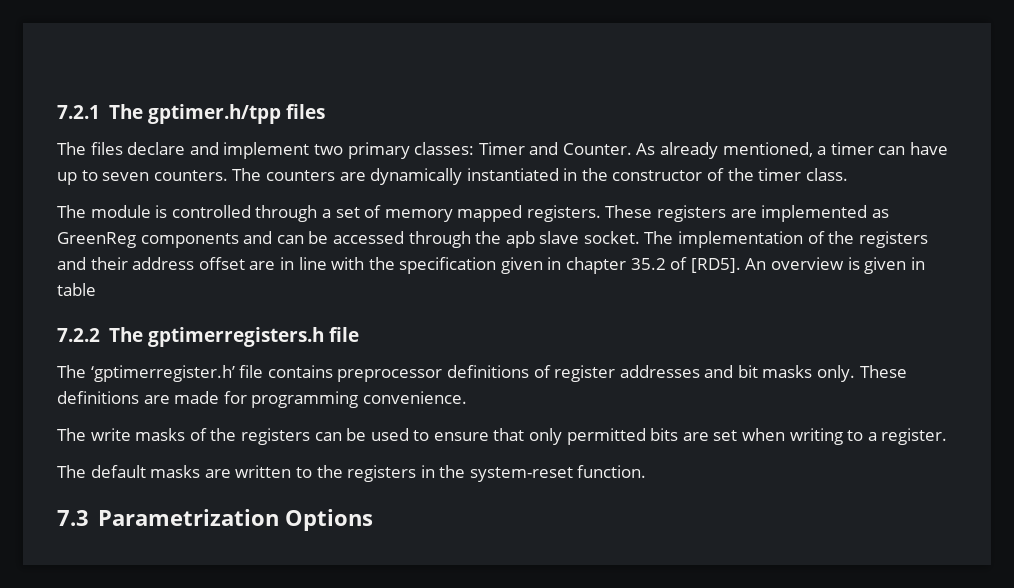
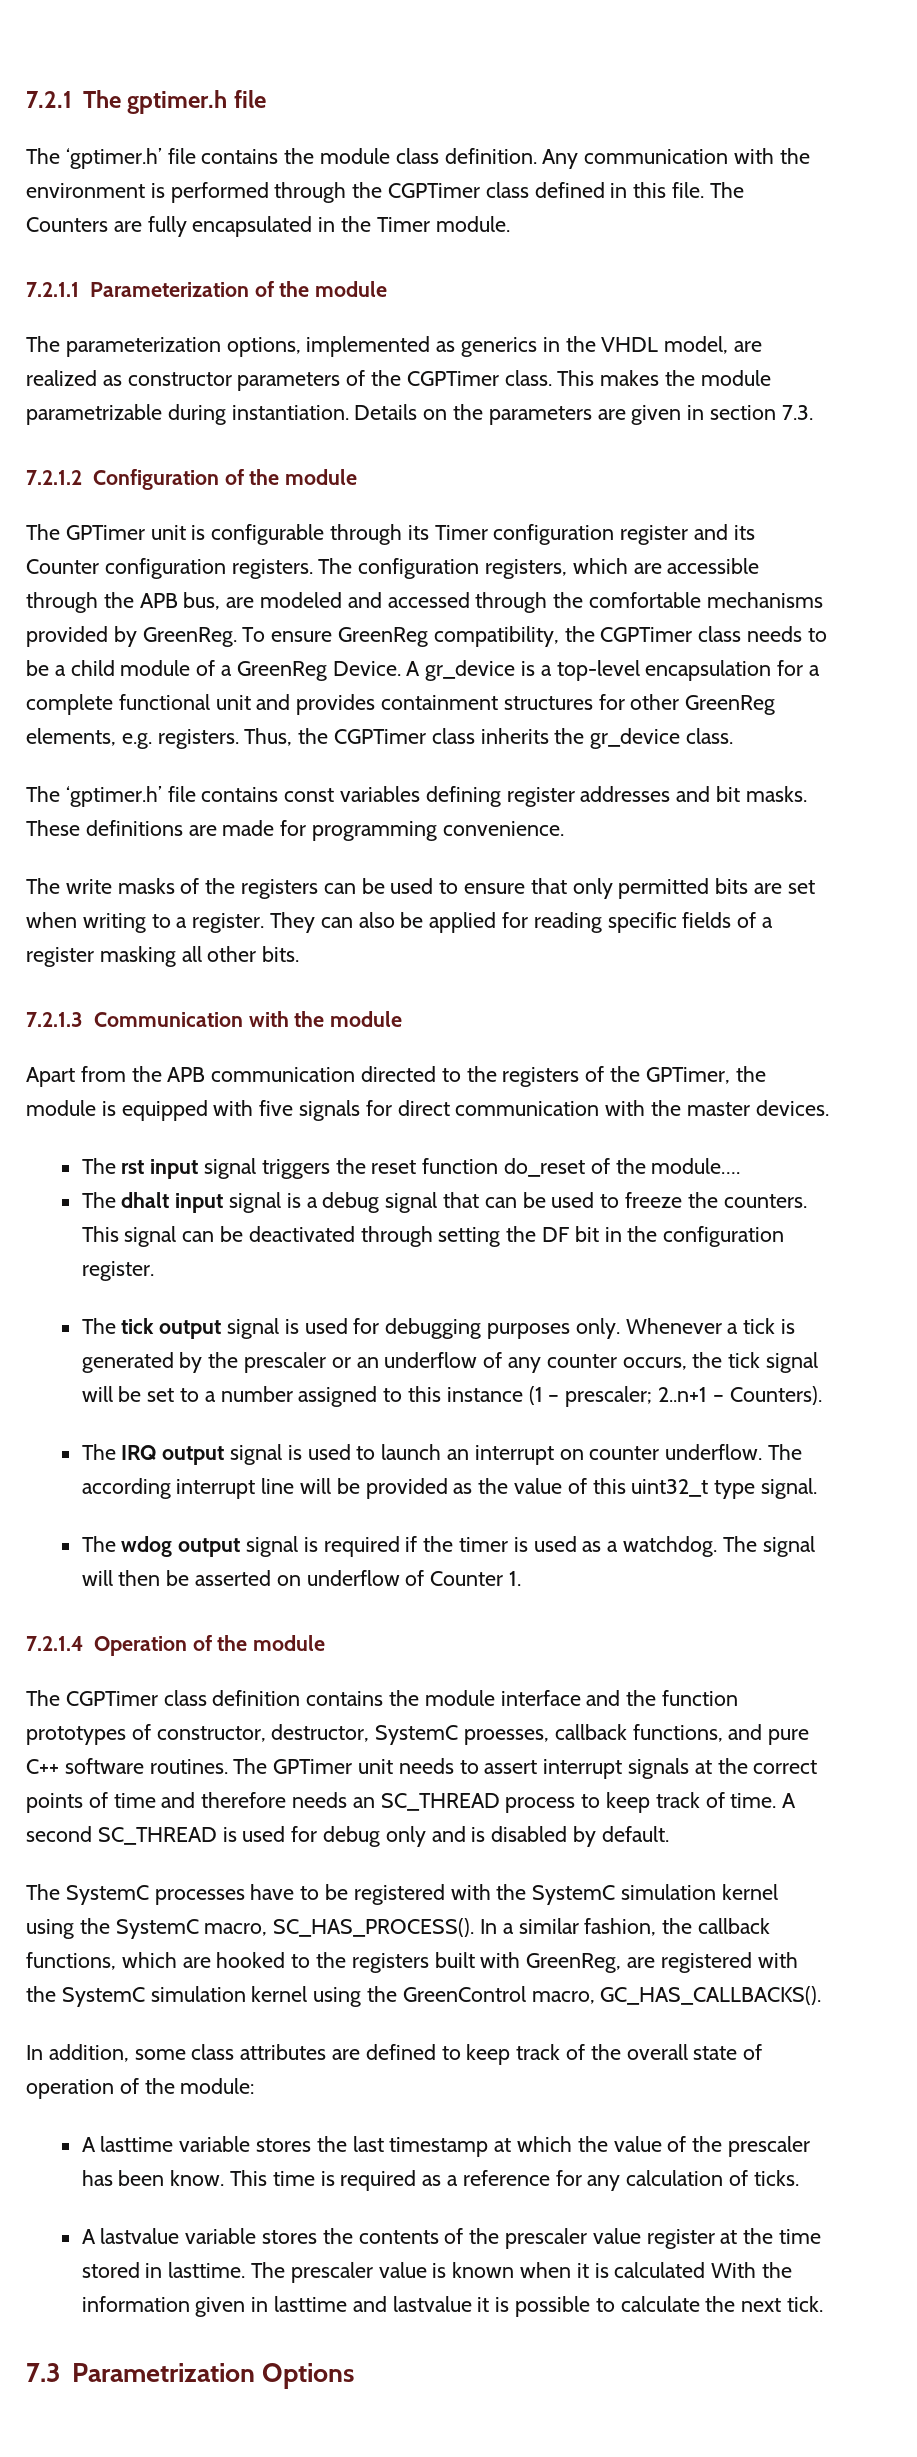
[147,104,325,124] [57,142,949,159] [57,168,848,185] [57,205,889,222] [57,231,928,248] [57,257,925,274] [57,283,96,296] [57,327,359,347] [57,365,551,382] gptimer.h/tpp files // The files declare and implement two primary classes: Timer and Counter. As already mentioned, a timer can have up to seven counters. The counters are dynamically instantiated in the constructor of the timer class. // The module is controlled through a set of memory mapped registers. These registers are implemented as GreenReg components and can be accessed through the apb slave socket. The implementation of the registers and their address offset are in line with the specification given in chapter 35.2 of [RD5]. An overview is given in table // 7.2.2 The gptimerregisters.h file // The ‘gptimerregister.h’ file contains preprocessor definitions of -> [127,90,266,114] [26,148,810,169] [26,182,744,203] [26,216,510,237] [26,281,388,297] [26,336,763,357] [26,370,771,391] [26,404,813,425] [26,469,358,490] [26,524,755,545] [26,558,760,579] [26,592,823,613] [26,626,827,647] [26,660,821,681] [26,694,776,715] [26,728,734,749] [26,786,501,807] gptimer.h file // The ‘gptimer.h’ file contains the module class definition. Any communication with the environment is performed through the CGPTimer class defined in this file. The Counters are fully encapsulated in the Timer module. // 7.2.1.1 Parameterization of the module // The parameterization options, implemented as generics in the VHDL model, are realized as constructor parameters of the CGPTimer class. This makes the module parametrizable during instantiation. Details on the parameters are given in section 7.3. // 7.2.1.2 Configuration of the module // The GPTimer unit is configurable through its Timer configuration register and its Counter configuration registers. The configuration registers, which are accessible through the APB bus, are modeled and accessed through the comfortable mechanisms provided by GreenReg. To ensure GreenReg compatibility, the CGPTimer class needs to be a child module of a GreenReg Device. A gr_device is a top-level encapsulation for a complete functional unit and provides containment structures for other GreenReg elements, e.g. registers. Thus, the CGPTimer class inherits the gr_device class. // The ‘gptimer.h’ file contains const variables defining
[762,365,856,382] masks only. -> [745,786,807,802] masks.
[57,465,647,482] // The default masks are written to the registers in the system-reset function. -> [270,912,774,933] [26,946,300,967] [26,1011,403,1027] [26,1066,766,1087] [26,1100,829,1121] [81,1158,741,1179] [81,1192,807,1213] [81,1226,785,1247] [81,1261,154,1281] [81,1318,795,1339] [81,1352,818,1373] [81,1386,822,1407] [81,1444,802,1465] [81,1478,817,1499] [81,1536,815,1557] [81,1570,521,1586] [26,1635,326,1656] [26,1690,739,1706] [26,1724,810,1745] [26,1758,818,1779] [26,1792,797,1813] [26,1826,669,1847] [26,1884,778,1905] [26,1918,771,1939] [26,1952,798,1973] [26,1986,822,2007] [26,2044,763,2065] [26,2078,255,2099] [81,2136,810,2157] [81,2170,799,2191] [81,2228,821,2249] [81,2262,792,2283] [81,2296,823,2317] They can also be applied for reading specific fields of a register masking all other bits. // 7.2.1.3 Communication with the module // Apart from the APB communication directed to the registers of the GPTimer, the module is equipped with five signals for direct communication with the master devices. // The rst input signal triggers the reset function do_reset of the module…. // The dhalt input signal is a debug signal that can be used to freeze the counters. This signal can be deactivated through setting the DF bit in the configuration register. // The tick output signal is used for debugging purposes only. Whenever a tick is generated by the prescaler or an underflow of any counter occurs, the tick signal will be set to a number assigned to this instance (1 – prescaler; 2..n+1 – Counters). // The IRQ output signal is used to launch an interrupt on counter underflow. The according interrupt line will be provided as the value of this uint32_t type signal. // The wdog output signal is required if the timer is used as a watchdog. The signal will then be asserted on underflow of Counter 1. // 7.2.1.4 Operation of the module // The CGPTimer class definition contains the module interface and the function prototypes of constructor, destructor, SystemC proesses, callback functions, and pure C++ software routines. The GPTimer unit needs to assert interrupt signals at the correct points of time and therefore needs an SC_THREAD process to keep track of time. A second SC_THREAD is used for debug only and is disabled by default. // The SystemC processes have to be registered with the SystemC simulation kernel using the SystemC macro, SC_HAS_PROCESS(). In a similar fashion, the callback functions, which are hooked to the registers built with GreenReg, are registered with the SystemC simulation kernel using the GreenControl macro, GC_HAS_CALLBACKS(). // In addition, some class attributes are defined to keep track of the overall state of operation of the module: // A lasttime variable stores the last timestamp at which the value of the prescaler has been know. This time is required as a reference for any calculation of ticks. // A lastvalue variable stores the contents of the prescaler value register at the time stored in lasttime. The prescaler value is known when it is calculated With the information given in lasttime and lastvalue it is possible to calculate the next tick.

